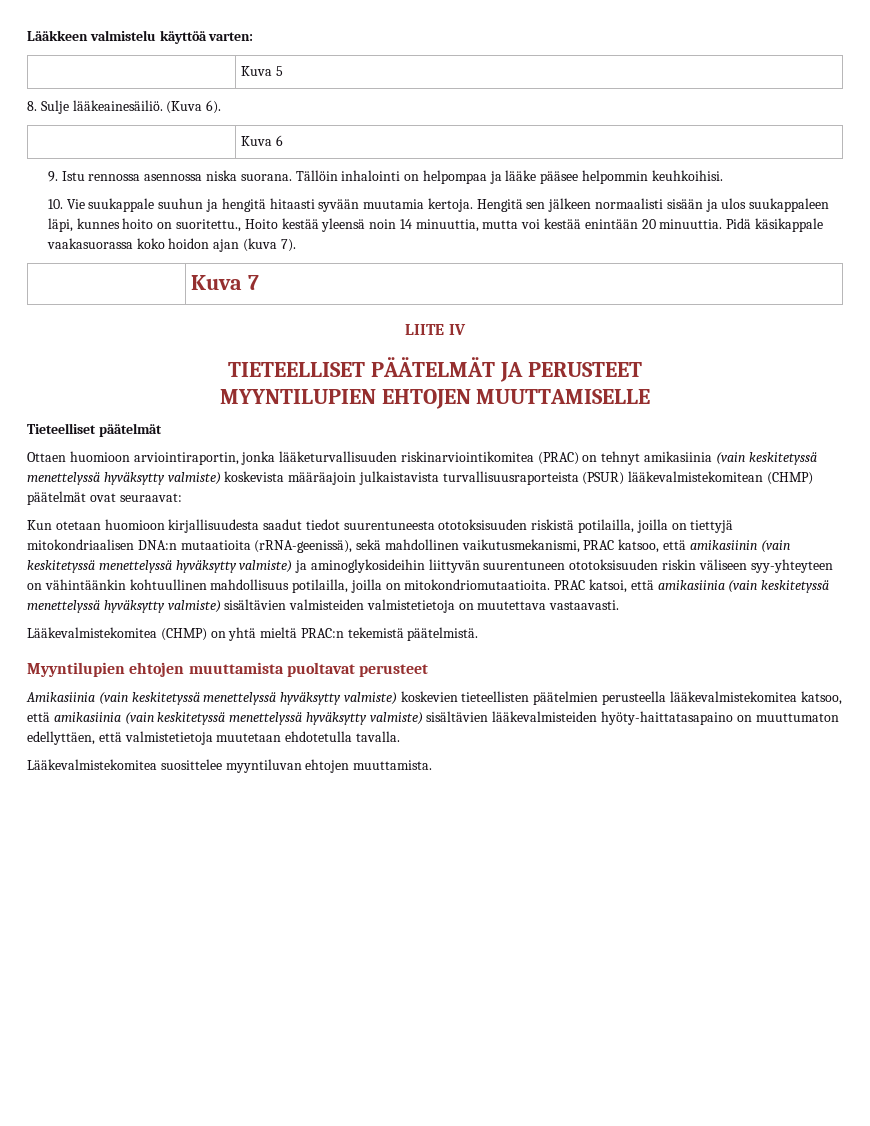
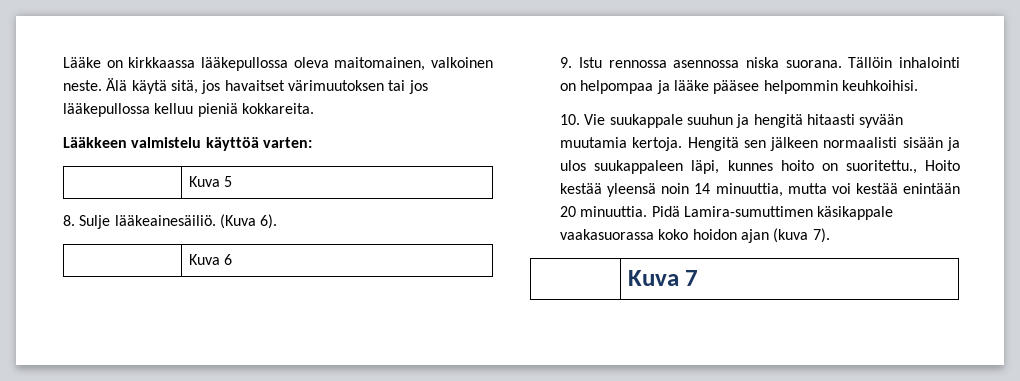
(27, 35) none -> [63,57,494,71] [63,78,428,94] [63,103,314,117] Lääke on kirkkaassa lääkepullossa oleva maitomainen, valkoinen neste. Älä käytä sitä, jos havaitset värimuutoksen tai jos lääkepullossa kelluu pieniä kokkareita. //
(752, 223) none -> [684,206,814,217] Lamira-sumuttimen
[405,324,466,335] [228,357,642,382] [219,389,651,409] [27,423,162,437] [27,451,817,465] [27,471,814,485] [27,491,182,505] [27,519,734,533] [27,539,790,553] [27,559,833,573] [27,579,830,593] [27,599,620,613] [27,627,479,641] [27,662,429,677] [26,691,842,705] [27,711,839,725] [27,731,400,745] [27,759,433,773] // LIITE IV // TIETEELLISET PÄÄTELMÄT JA PERUSTEET // MYYNTILUPIEN EHTOJEN MUUTTAMISELLE // Tieteelliset päätelmät // Ottaen huomioon arviointiraportin, jonka lääketurvallisuuden riskinarviointikomitea (PRAC) on tehnyt amikasiinia (vain keskitetyssä menettelyssä hyväksytty valmiste) koskevista määräajoin julkaistavista turvallisuusraporteista (PSUR) lääkevalmistekomitean (CHMP) päätelmät ovat seuraavat: // Kun otetaan huomioon kirjallisuudesta saadut tiedot suurentuneesta ototoksisuuden riskistä potilailla, joilla on tiettyjä mitokondriaalisen DNA:n mutaatioita (rRNA-geenissä), sekä mahdollinen vaikutusmekanismi, PRAC katsoo, että amikasiinin (vain keskitetyssä menettelyssä hyväksytty valmiste) ja aminoglykosideihin liittyvän suurentuneen ototoksisuuden riskin väliseen syy-yhteyteen on vähintäänkin kohtuullinen mahdollisuus potilailla, joilla on mitokondriomutaatioita. PRAC katsoi, että amikasiinia (vain keskitetyssä menettelyssä hyväksytty valmiste) sisältävien valmisteiden valmistetietoja on muutettava vastaavasti. // Lääkevalmistekomitea (CHMP) on yhtä mieltä PRAC:n tekemistä päätelmistä. // Myyntilupien ehtojen muuttamista puoltavat perusteet // Amikasiinia (vain keskitetyssä menettelyssä hyväksytty valmiste) koskevien tieteellisten päätelmien perusteella lääkevalmistekomitea katsoo, että amikasiinia (vain keskitetyssä menettelyssä hyväksytty valmiste) sisältävien lääkevalmisteiden hyöty-haittatasapaino on muuttumaton edellyttäen, että valmistetietoja muutetaan ehdotetulla tavalla. // Lääkevalmistekomitea suosittelee myyntiluvan ehtojen muuttamista. -> (699, 278) none

